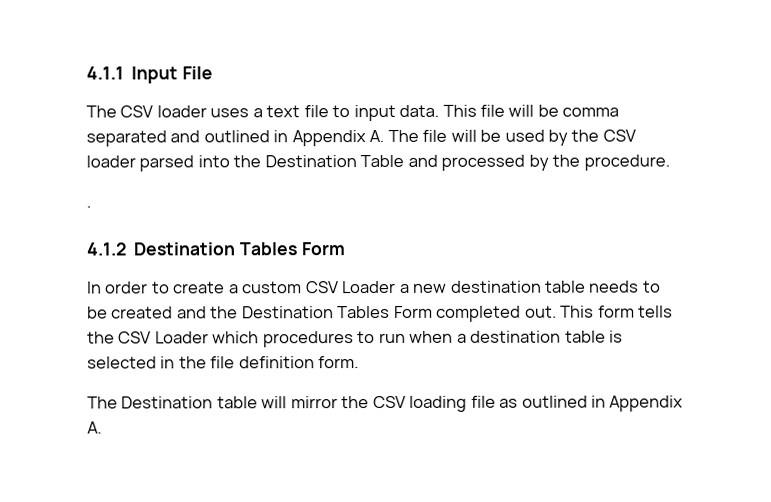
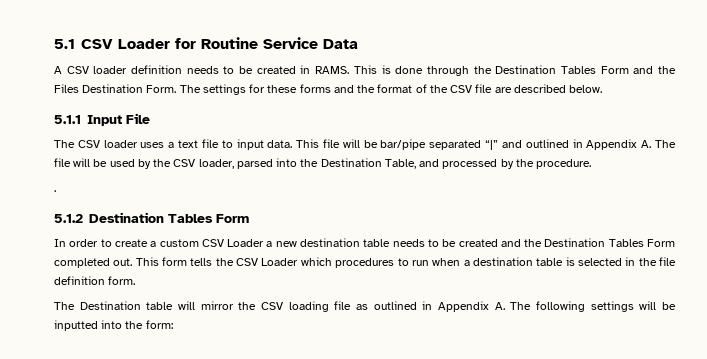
[86,66,124,80] 4.1.1 -> [54,37,358,49] [54,65,676,76] [54,84,603,95] [54,115,81,124] 5.1 CSV Loader for Routine Service Data // A CSV loader definition needs to be created in RAMS. This is done through the Destination Tables Form and the Files Destination Form. The settings for these forms and the format of the CSV file are described below. // 5.1.1
[562,107,620,117] [86,130,167,147] comma separated -> [380,139,499,150] bar/pipe separated “|”
[86,155,136,168] loader -> [198,159,234,169] loader,
[360,154,405,168] Table -> [384,159,416,169] Table,
[86,242,127,256] 4.1.2 -> [54,214,83,223] 5.1.2
(102, 427) none -> [510,301,676,312] [54,320,173,331] The following settings will be inputted into the form:

